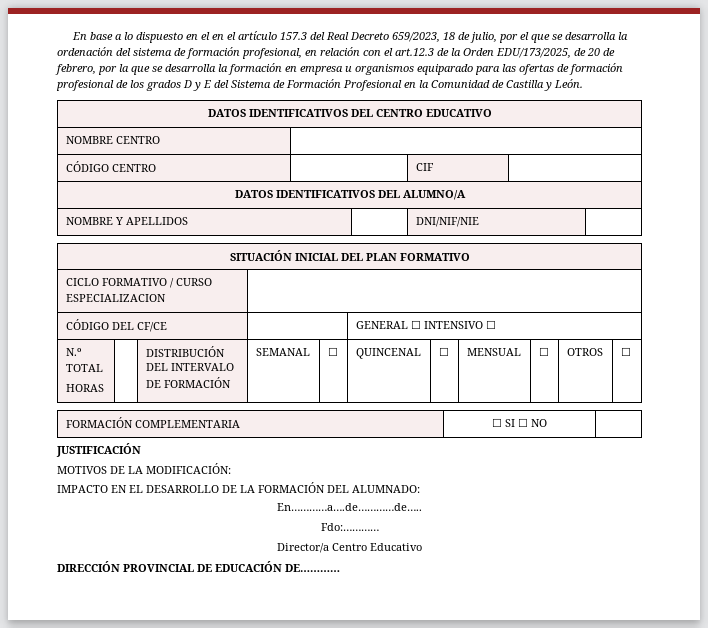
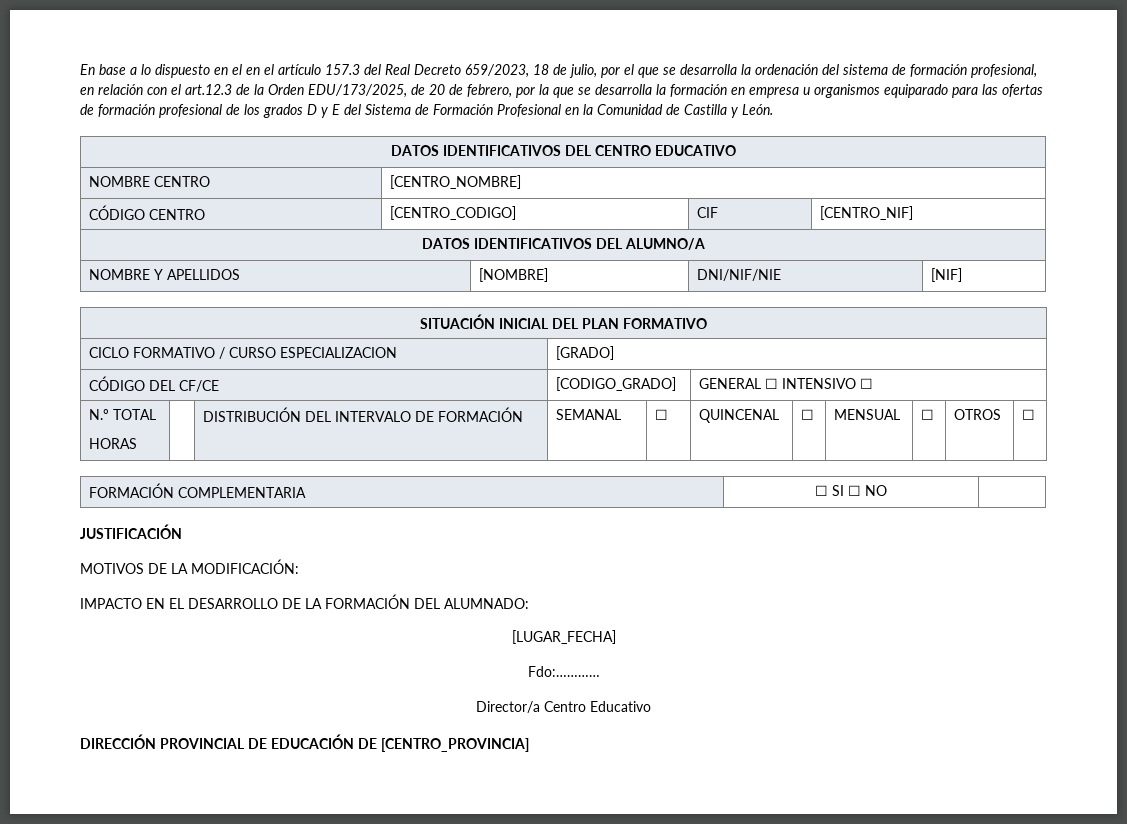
(160, 140) none -> [389,175,521,189] [CENTRO_NOMBRE]
(156, 168) none -> [389,206,516,220] [CENTRO_CODIGO]
(434, 167) none -> [819,206,913,220] [CENTRO_NIF]
(188, 221) none -> [478,268,548,282] [NOMBRE]
(479, 222) none -> [930,268,962,282] [NIF]
(166, 298) none -> [555,346,614,360] [GRADO]
(167, 327) none -> [555,377,676,391] [CODIGO_GRADO]
[277,503,422,511] En…………a….de…………de….. -> [511,630,616,644] [LUGAR_FECHA]
[285,564,340,572] DE………… -> [358,738,529,752] DE [CENTRO_PROVINCIA]

